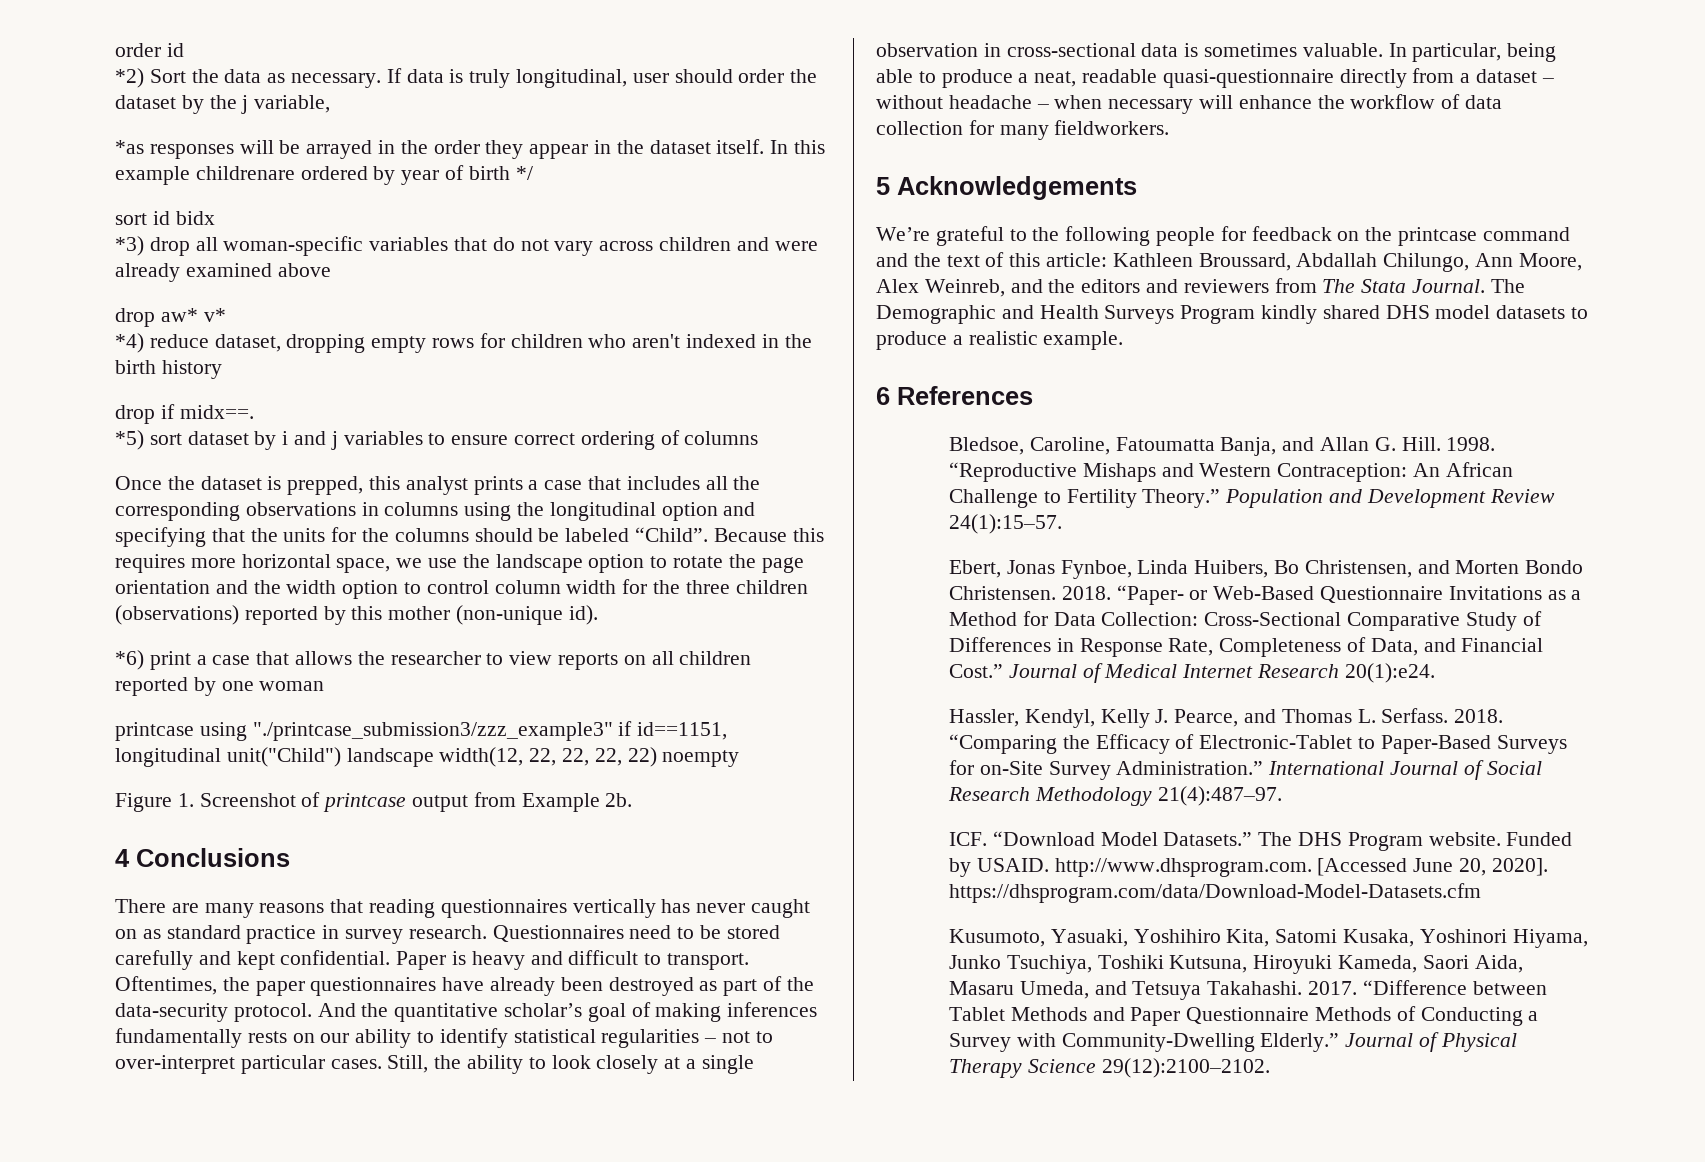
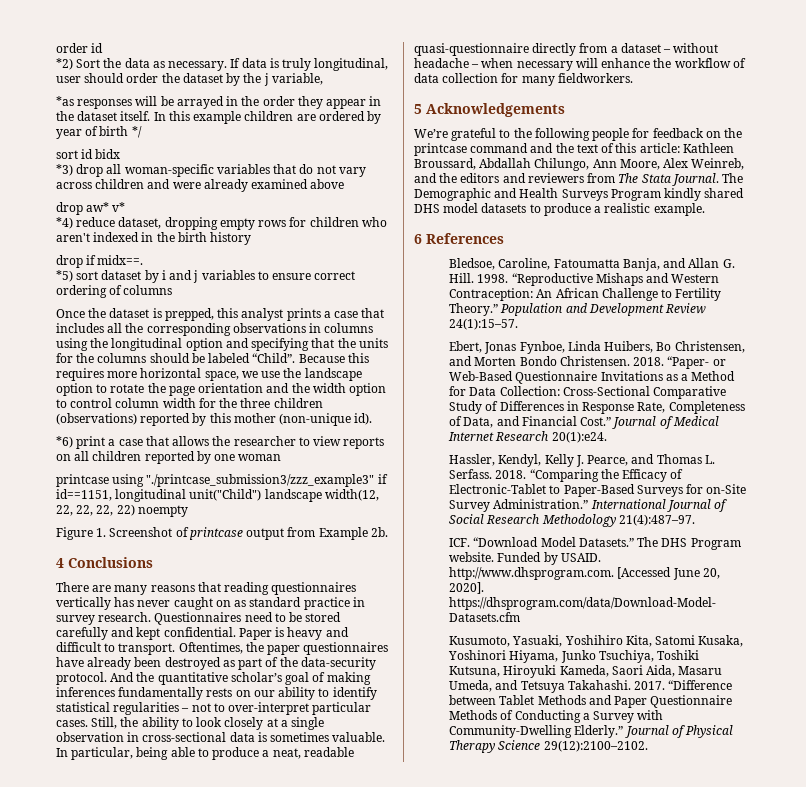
[195,166,295,180] childrenare -> [244,111,316,121] children are

